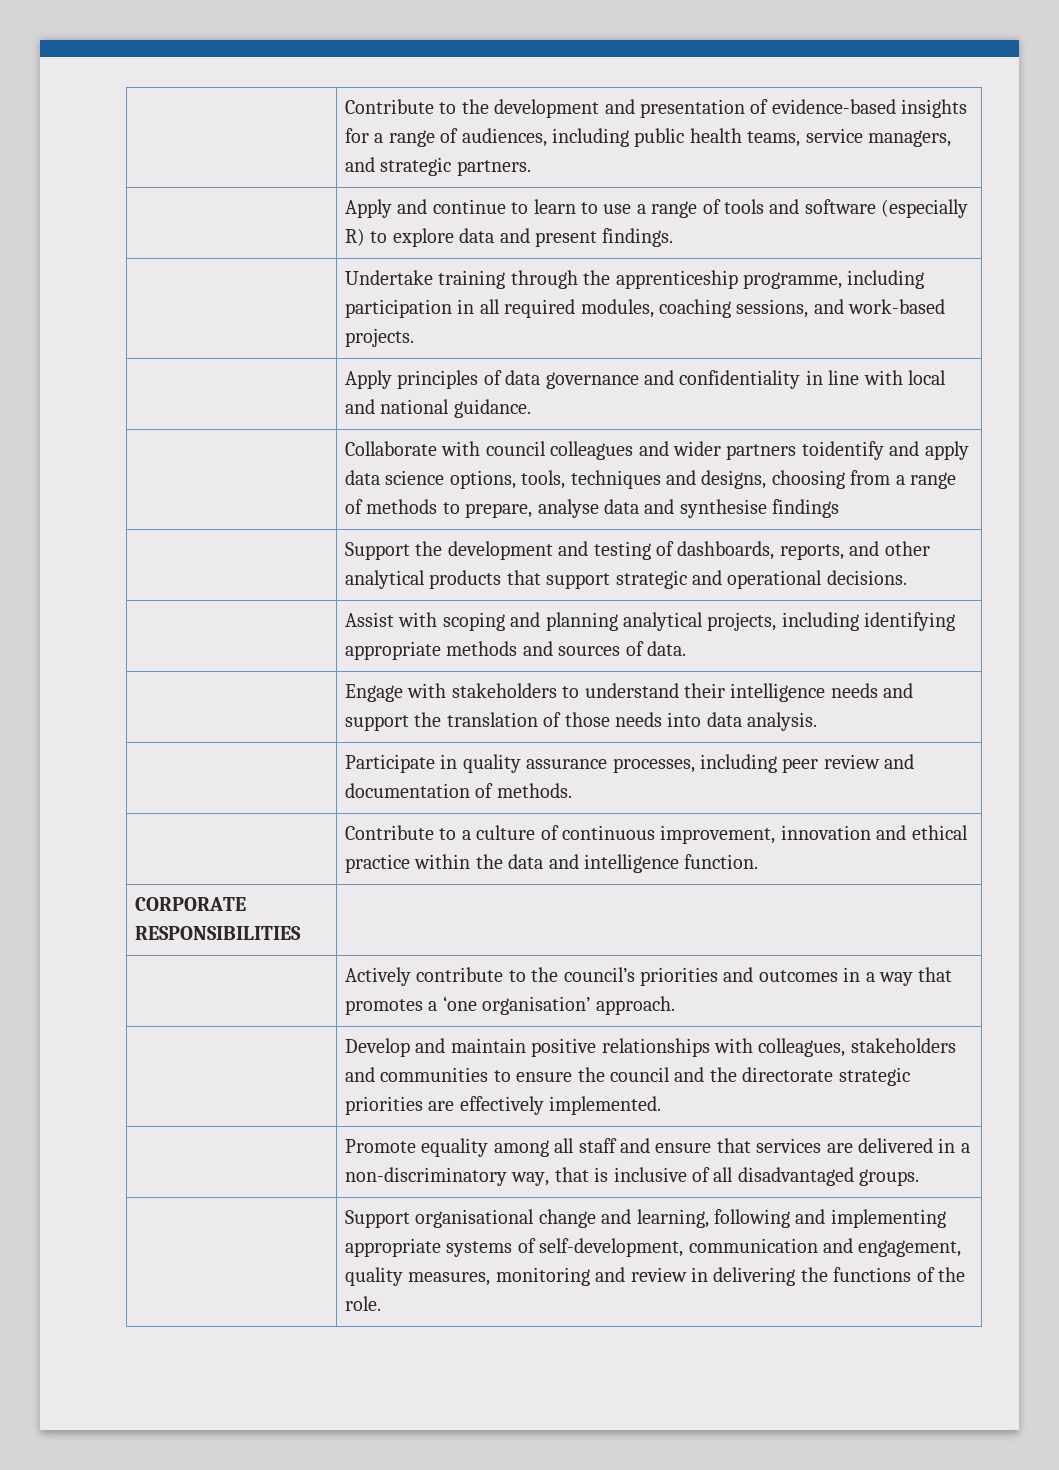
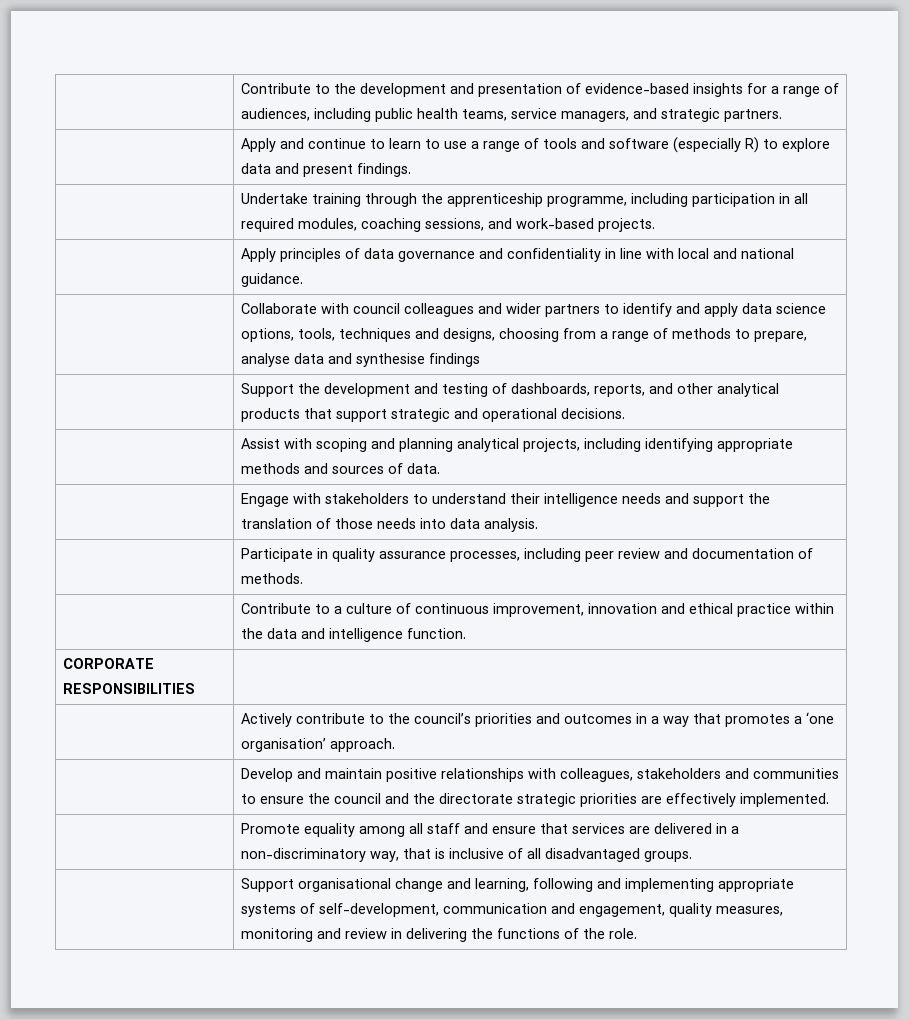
[801,441,884,460] toidentify -> [603,303,672,317] to identify

